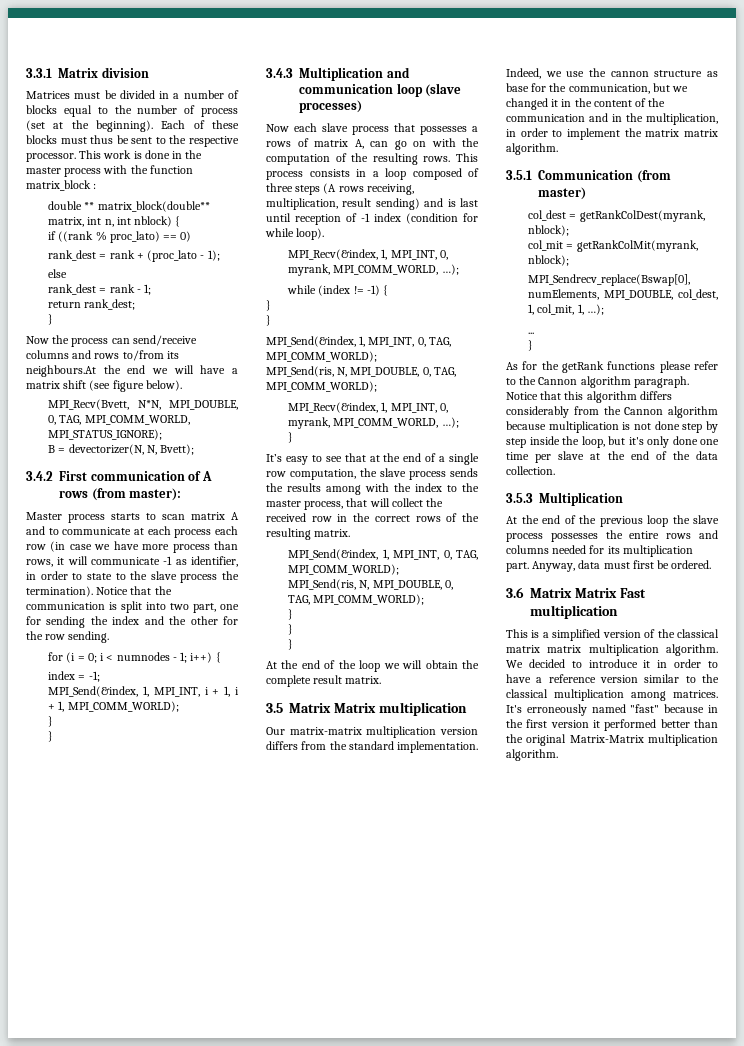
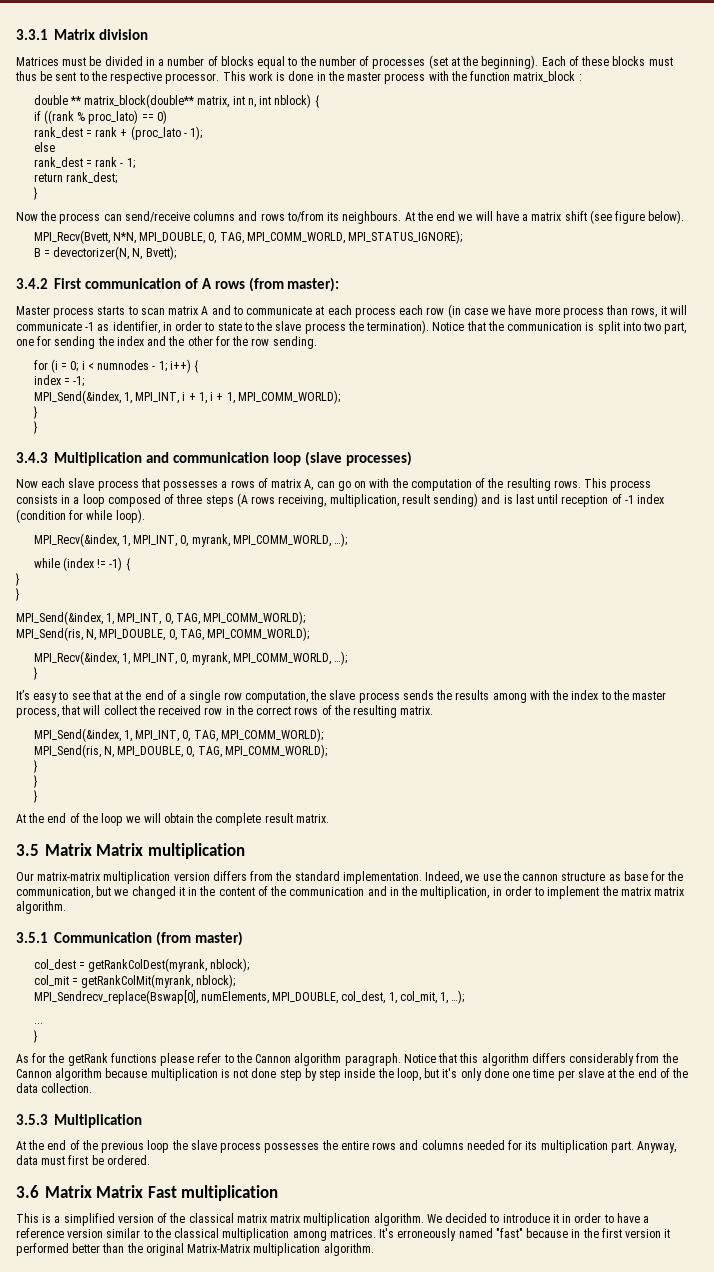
[201,108,238,117] process -> [372,58,426,69] processes
[26,365,96,377] neighbours.At -> [342,211,415,224] neighbours. At

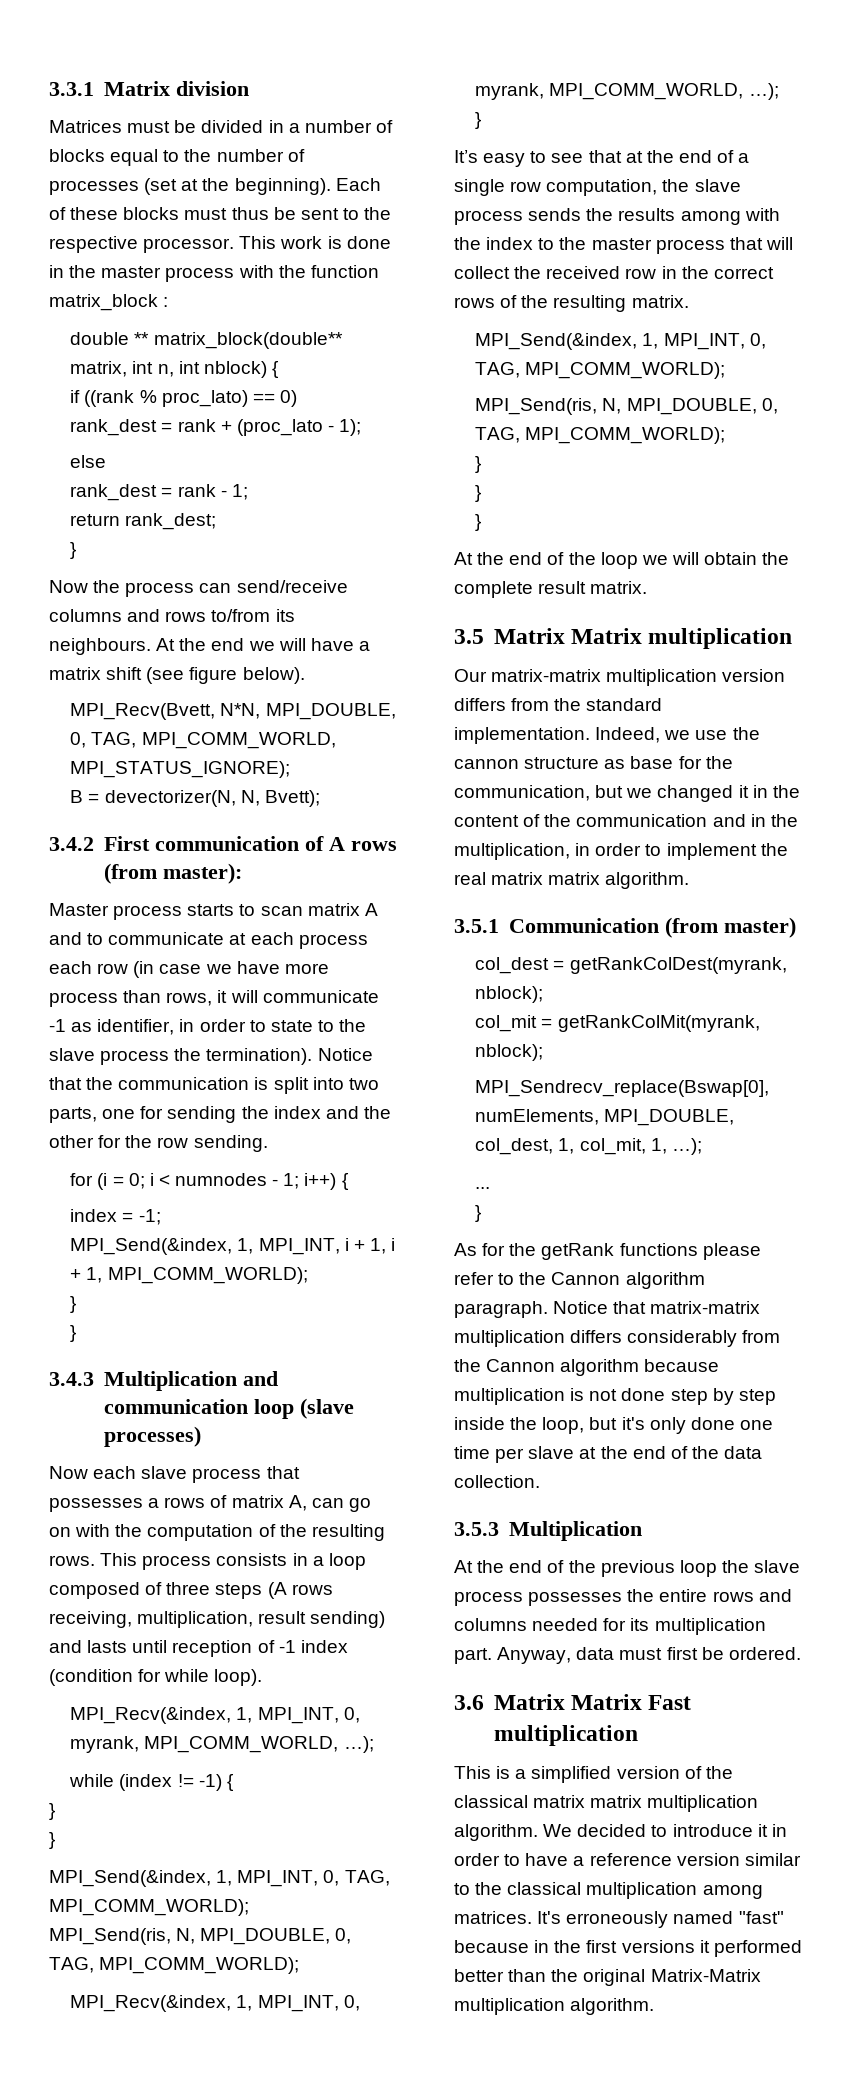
[664,322,687,334] part, -> [49,1107,97,1123] parts,
[503,494,534,504] is last -> [87,1640,128,1653] lasts
[16,707,59,718] process, -> [655,239,725,254] process
(618, 891) none -> [454,872,486,885] real
[459,1053,529,1066] this algorithm -> [650,1301,761,1314] [454,1330,565,1347] matrix-matrix multiplication
[625,1229,662,1238] version -> [621,1940,695,1953] versions

